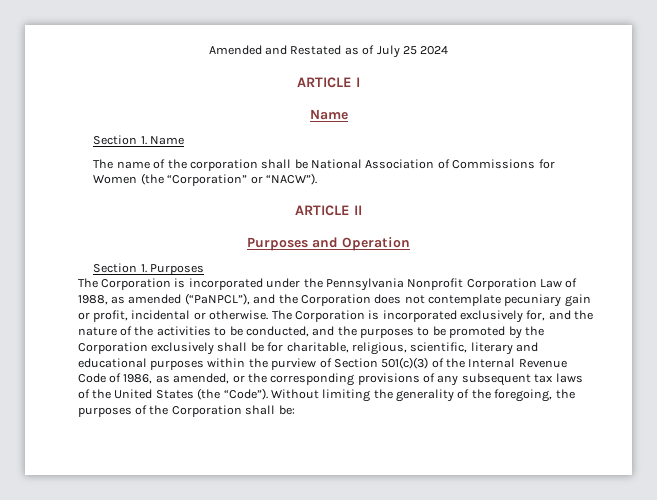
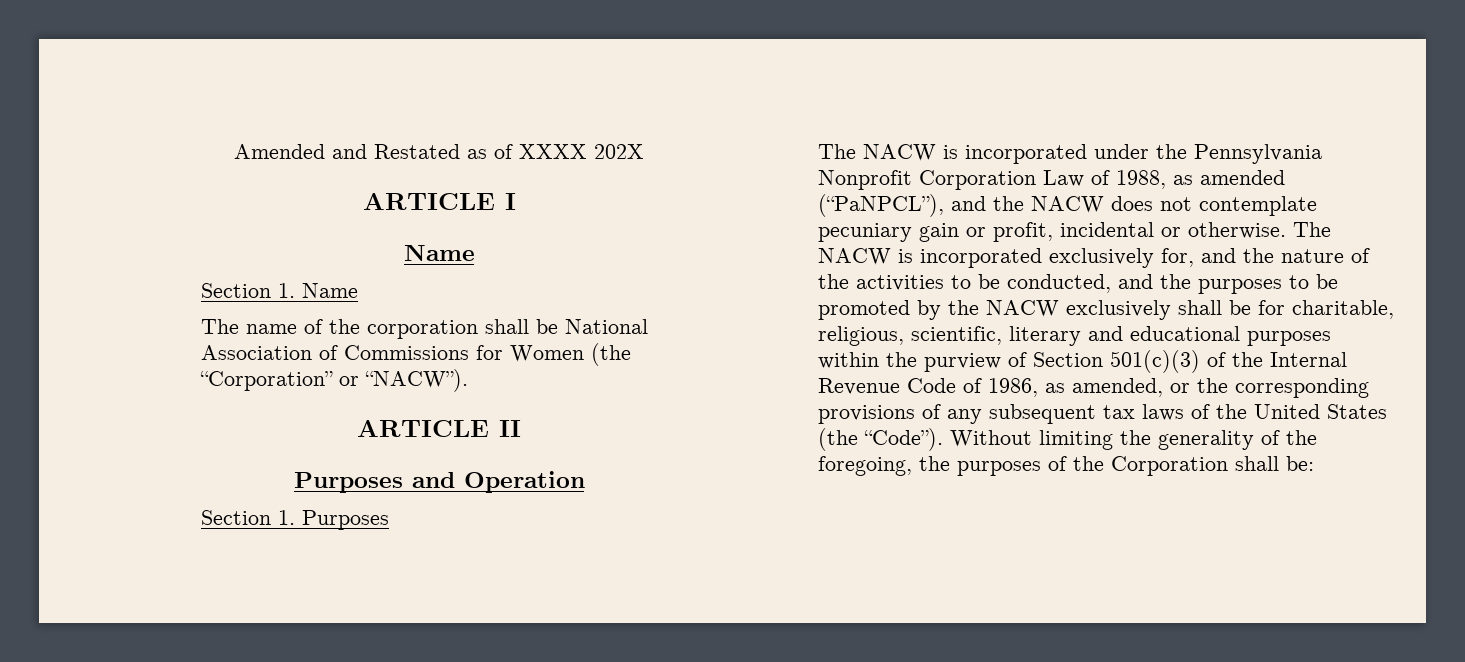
[376,45,449,58] July 25 2024 -> [519,144,644,159] XXXX 202X
[101,278,172,290] Corporation -> [863,144,937,161] NACW
[300,294,371,306] Corporation -> [1031,196,1105,213] NACW
[294,310,365,322] Corporation -> [818,248,892,265] NACW
[77,342,148,354] Corporation -> [986,300,1060,317] NACW

